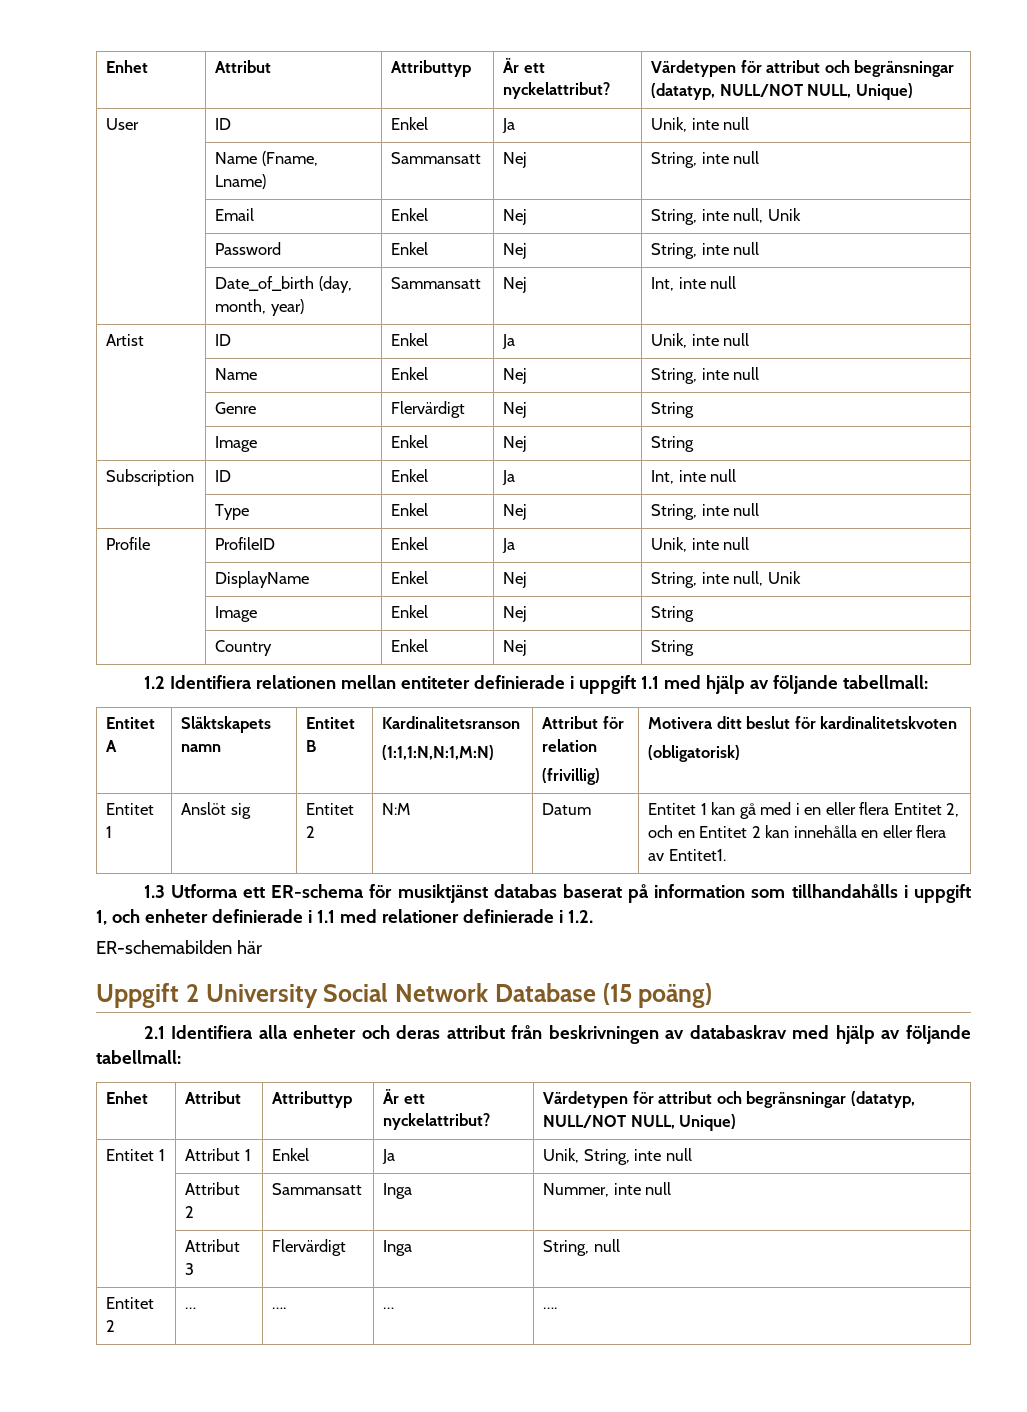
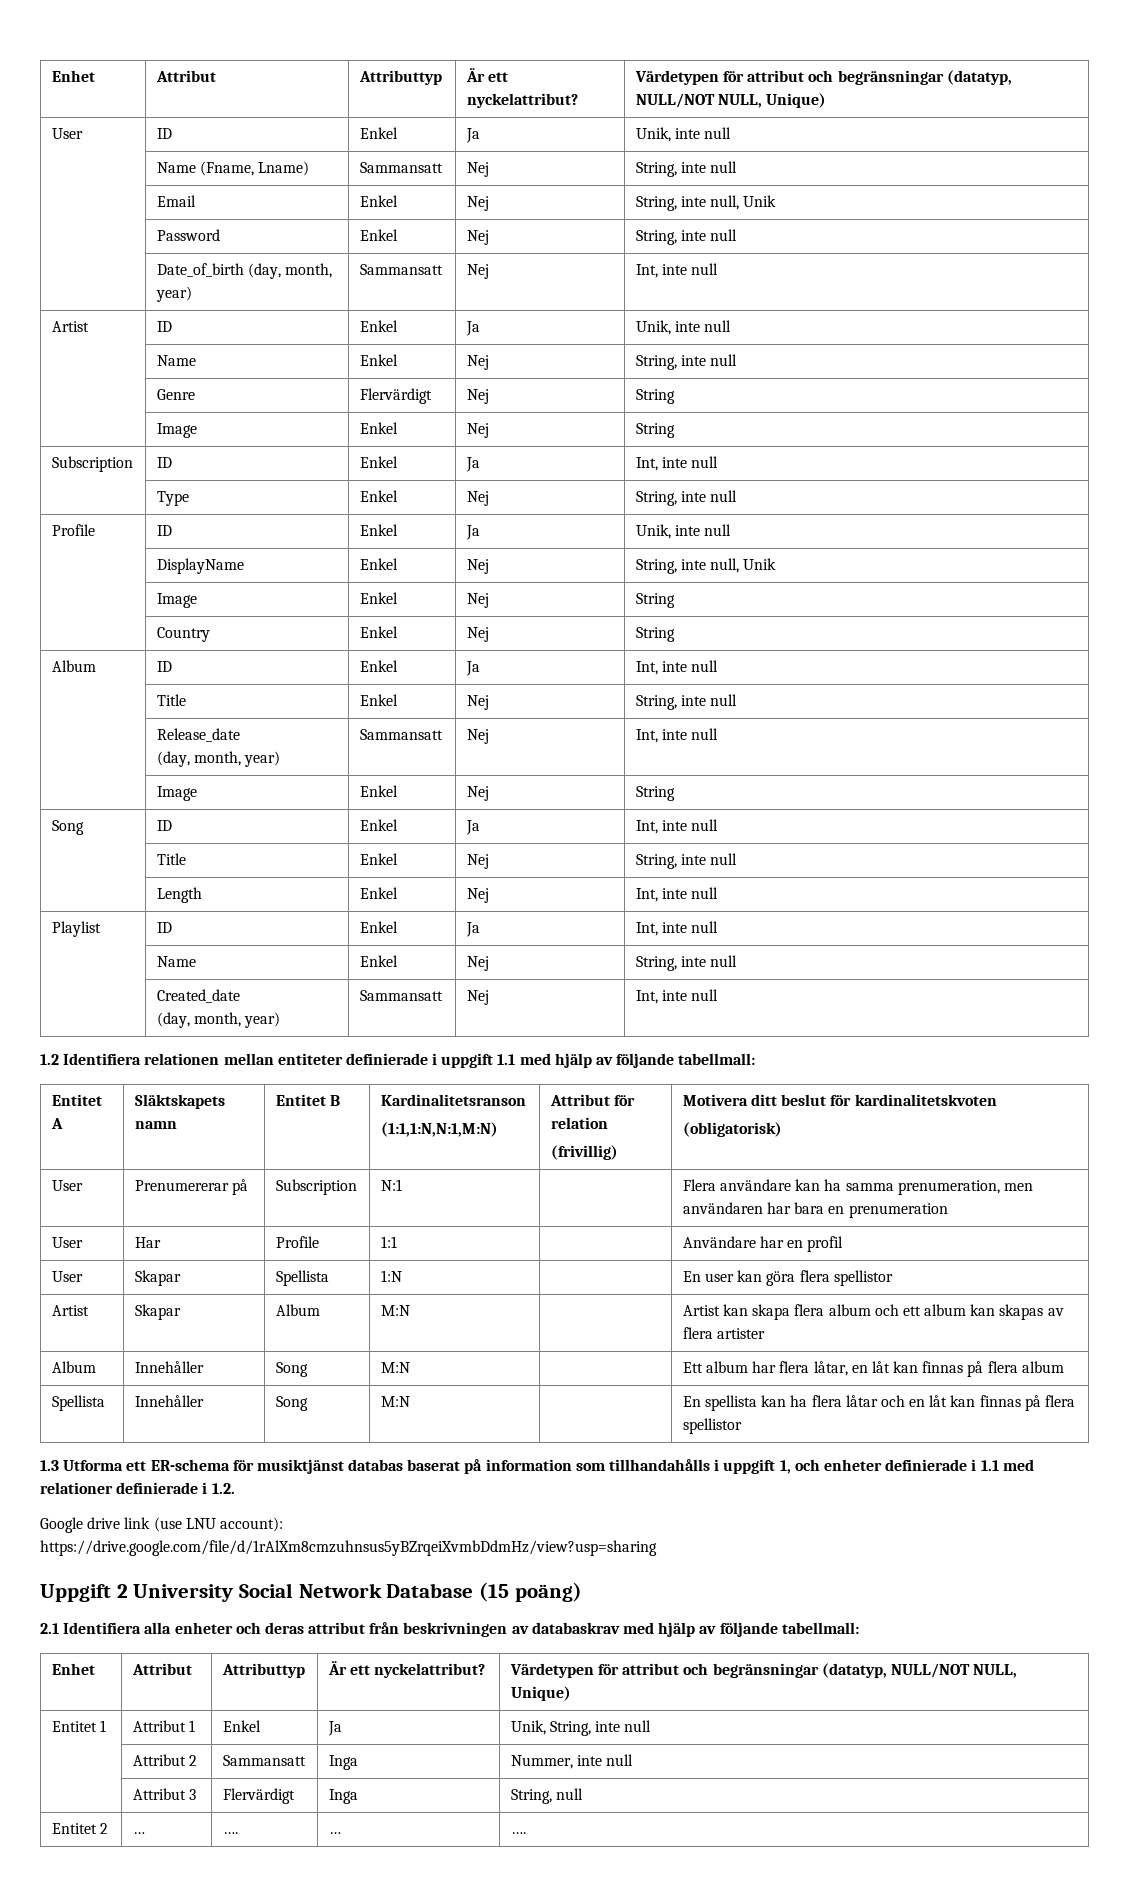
[215,537,276,550] ProfileID -> [156,525,172,536] ID
(695, 648) none -> [51,660,96,672] [156,661,172,672] [359,660,398,672] [465,661,480,676] [635,660,719,675] [156,694,186,706] [359,694,398,706] [466,695,489,710] [635,694,738,710] [156,728,240,742] [156,751,281,767] [359,729,443,740] [466,729,489,744] [635,728,719,743] [156,786,197,801] [359,785,398,797] [466,786,489,801] [635,786,675,801] [51,820,84,835] [156,820,172,831] [359,819,398,831] [465,820,480,835] [635,819,719,834] [156,853,186,865] [359,853,398,865] [466,854,489,869] [635,853,738,869] [156,887,202,903] [359,887,398,899] [466,888,489,903] [635,887,719,902] [51,921,101,937] [156,922,172,933] [359,921,398,933] [465,922,480,937] [635,921,719,936] [156,956,196,967] [359,955,398,967] [466,956,489,971] [635,955,738,971] [156,989,240,1003] [156,1012,281,1028] [359,990,443,1001] [466,990,489,1005] [635,989,719,1004] // Album | ID | Enkel | Ja | Int, inte null // | Title | Enkel | Nej | String, inte null // | Release_date // (day, month, year) | Sammansatt | Nej | Int, inte null // | Image | Enkel | Nej | String // Song | ID | Enkel | Ja | Int, inte null // | Title | Enkel | Nej | String, inte null // | Length | Enkel | Nej | Int, inte null // Playlist | ID | Enkel | Ja | Int, inte null // | Name | Enkel | Nej | String, inte null // | Created_date // (day, month, year) | Sammansatt | Nej | Int, inte null
[106,803,155,815] [106,826,113,838] [181,802,251,819] [306,803,355,815] [306,826,316,838] [382,803,411,815] [542,803,592,815] [648,802,959,819] [648,825,947,838] [648,849,726,861] Entitet 1 | Anslöt sig | Entitet 2 | N:M | Datum | Entitet 1 kan gå med i en eller flera Entitet 2, och en Entitet 2 kan innehålla en eller flera av Entitet1. -> [51,1180,83,1191] [134,1179,248,1195] [275,1179,357,1195] [380,1179,402,1191] [682,1179,1033,1195] [682,1202,948,1218] [51,1237,83,1248] [134,1237,161,1248] [275,1236,319,1248] [380,1236,397,1248] [682,1236,844,1252] [51,1271,83,1282] [134,1270,181,1286] [275,1270,329,1286] [380,1270,402,1282] [682,1270,893,1286] [51,1305,89,1316] [134,1304,181,1320] [275,1304,320,1316] [380,1305,410,1316] [682,1304,1064,1320] [682,1327,765,1339] [51,1361,96,1373] [134,1361,204,1373] [275,1362,308,1377] [380,1362,410,1373] [682,1361,1064,1377] [51,1395,105,1411] [134,1395,204,1407] [275,1396,308,1411] [380,1396,410,1407] [682,1395,1076,1411] [682,1418,742,1434] User | Prenumererar på | Subscription | N:1 | | Flera användare kan ha samma prenumeration, men användaren har bara en prenumeration // User | Har | Profile | 1:1 | | Användare har en profil // User | Skapar | Spellista | 1:N | | En user kan göra flera spellistor // Artist | Skapar | Album | M:N | | Artist kan skapa flera album och ett album kan skapas av flera artister // Album | Innehåller | Song | M:N | | Ett album har flera låtar, en låt kan finnas på flera album // Spellista | Innehåller | Song | M:N | | En spellista kan ha flera låtar och en låt kan finnas på flera spellistor
[96,940,262,954] ER-schemabilden här -> [40,1517,283,1533] [40,1540,657,1556] Google drive link (use LNU account): // https://drive.google.com/file/d/1rAlXm8cmzuhnsus5yBZrqeiXvmbDdmHz/view?usp=sharing

